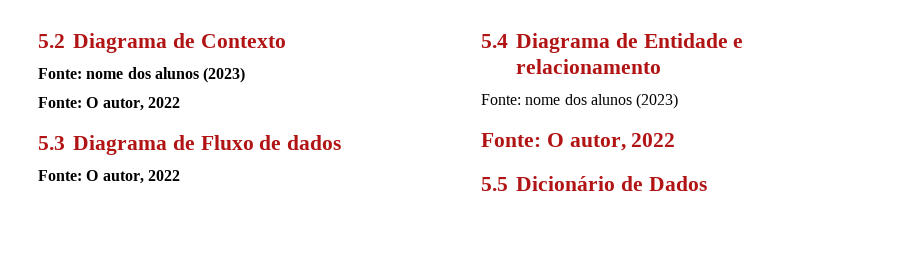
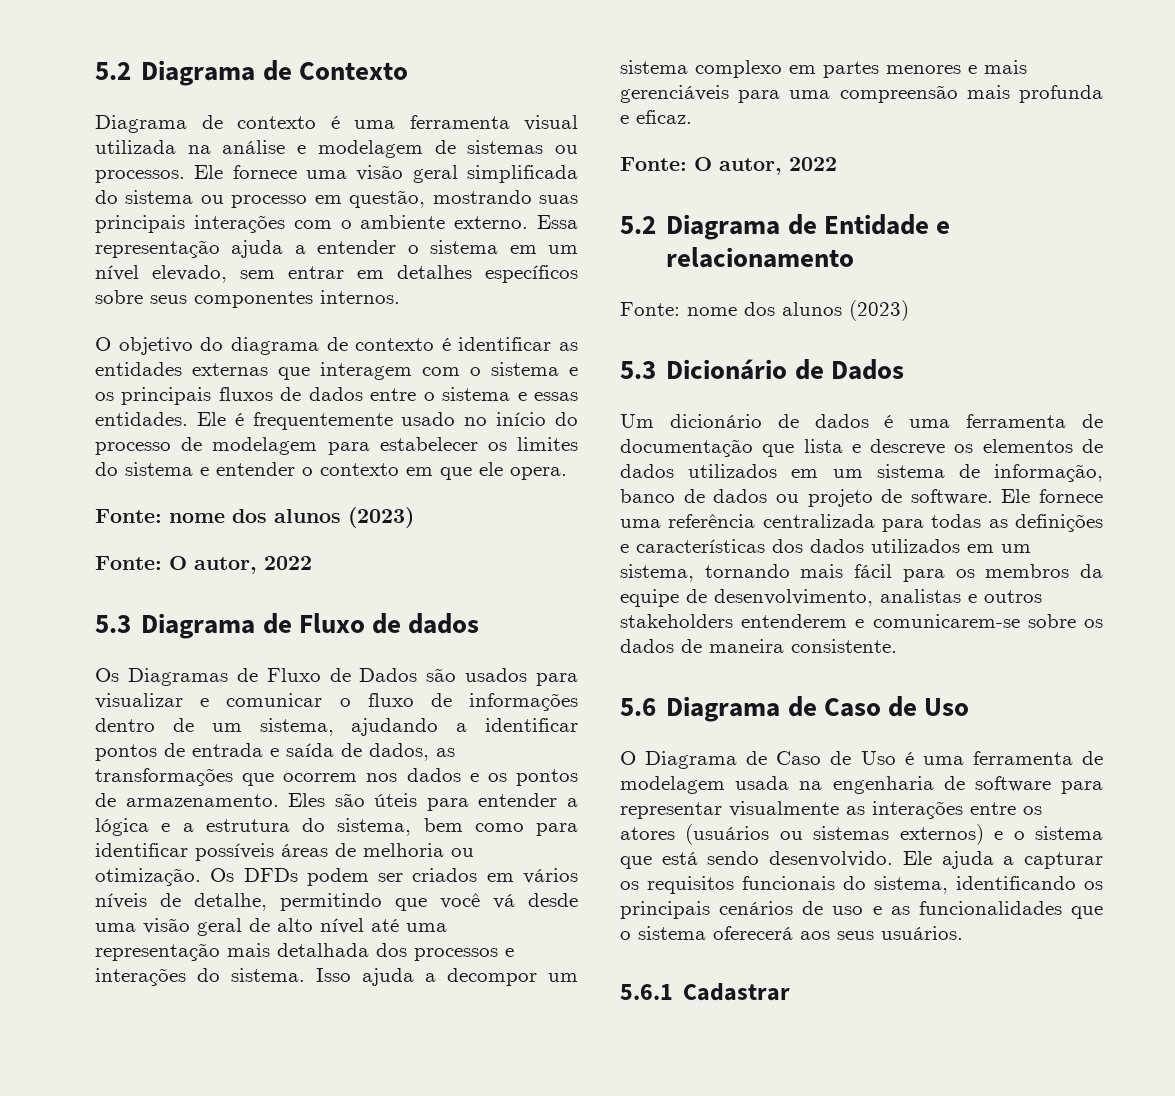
(286, 41) none -> [95,115,578,133] [95,140,578,158] [95,165,578,183] [95,190,578,208] [95,215,578,233] [95,240,578,258] [95,265,578,283] [95,290,400,308] [95,337,578,355] [95,362,578,380] [95,387,579,405] [95,412,578,430] [95,437,578,455] [95,462,567,480] // Diagrama de contexto é uma ferramenta visual utilizada na análise e modelagem de sistemas ou processos. Ele fornece uma visão geral simplificada do sistema ou processo em questão, mostrando suas principais interações com o ambiente externo. Essa representação ajuda a entender o sistema em um nível elevado, sem entrar em detalhes específicos sobre seus componentes internos. // O objetivo do diagrama de contexto é identificar as entidades externas que interagem com o sistema e os principais fluxos de dados entre o sistema e essas entidades. Ele é frequentemente usado no início do processo de modelagem para estabelecer os limites do sistema e entender o contexto em que ele opera.
[38,170,180,184] [481,34,508,48] // Fonte: O autor, 2022 // 5.4 -> [95,668,578,686] [95,693,578,711] [95,718,578,736] [95,743,455,761] [95,768,579,786] [95,793,578,811] [95,818,578,836] [95,843,474,861] [95,868,578,886] [95,893,578,911] [95,918,447,936] [95,943,514,961] [95,968,578,986] [620,60,1027,78] [620,85,1103,103] [620,110,692,124] [620,157,837,175] [620,216,656,234] // Os Diagramas de Fluxo de Dados são usados para visualizar e comunicar o fluxo de informações dentro de um sistema, ajudando a identificar pontos de entrada e saída de dados, as transformações que ocorrem nos dados e os pontos de armazenamento. Eles são úteis para entender a lógica e a estrutura do sistema, bem como para identificar possíveis áreas de melhoria ou otimização. Os DFDs podem ser criados em vários níveis de detalhe, permitindo que você vá desde uma visão geral de alto nível até uma representação mais detalhada dos processos e interações do sistema. Isso ajuda a decompor um sistema complexo em partes menores e mais gerenciáveis para uma compreensão mais profunda e eficaz. // Fonte: O autor, 2022 // 5.2
[481,133,676,151] [481,176,707,191] Fonte: O autor, 2022 // 5.5 Dicionário de Dados -> [620,359,904,380] [620,414,1103,428] [620,439,1103,457] [620,464,1103,482] [620,489,1103,507] [620,514,1103,532] [620,539,1031,553] [620,564,1103,582] [620,589,1042,607] [620,614,1103,628] [620,639,897,653] [620,696,970,722] [620,751,1103,769] [620,776,1103,794] [620,801,1042,819] [620,824,1103,845] [620,851,1103,869] [620,876,1103,894] [620,901,1103,919] [620,926,963,940] [620,983,791,1001] 5.3 Dicionário de Dados // Um dicionário de dados é uma ferramenta de documentação que lista e descreve os elementos de dados utilizados em um sistema de informação, banco de dados ou projeto de software. Ele fornece uma referência centralizada para todas as definições e características dos dados utilizados em um sistema, tornando mais fácil para os membros da equipe de desenvolvimento, analistas e outros stakeholders entenderem e comunicarem-se sobre os dados de maneira consistente. // 5.6 Diagrama de Caso de Uso // O Diagrama de Caso de Uso é uma ferramenta de modelagem usada na engenharia de software para representar visualmente as interações entre os atores (usuários ou sistemas externos) e o sistema que está sendo desenvolvido. Ele ajuda a capturar os requisitos funcionais do sistema, identificando os principais cenários de uso e as funcionalidades que o sistema oferecerá aos seus usuários. // 5.6.1 Cadastrar

